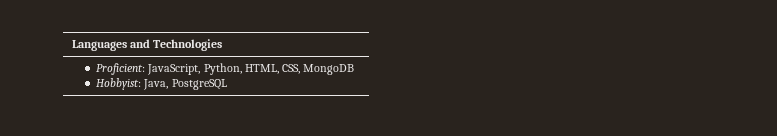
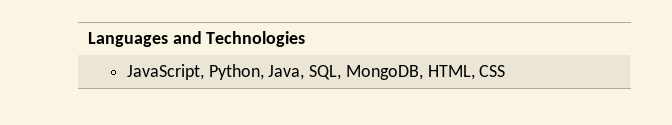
[96,63,146,75] Proficient: -> (306, 39) none
[244,64,355,75] [96,78,227,90] HTML, CSS, MongoDB // Hobbyist: Java, PostgreSQL -> [268,65,506,80] Java, SQL, MongoDB, HTML, CSS

